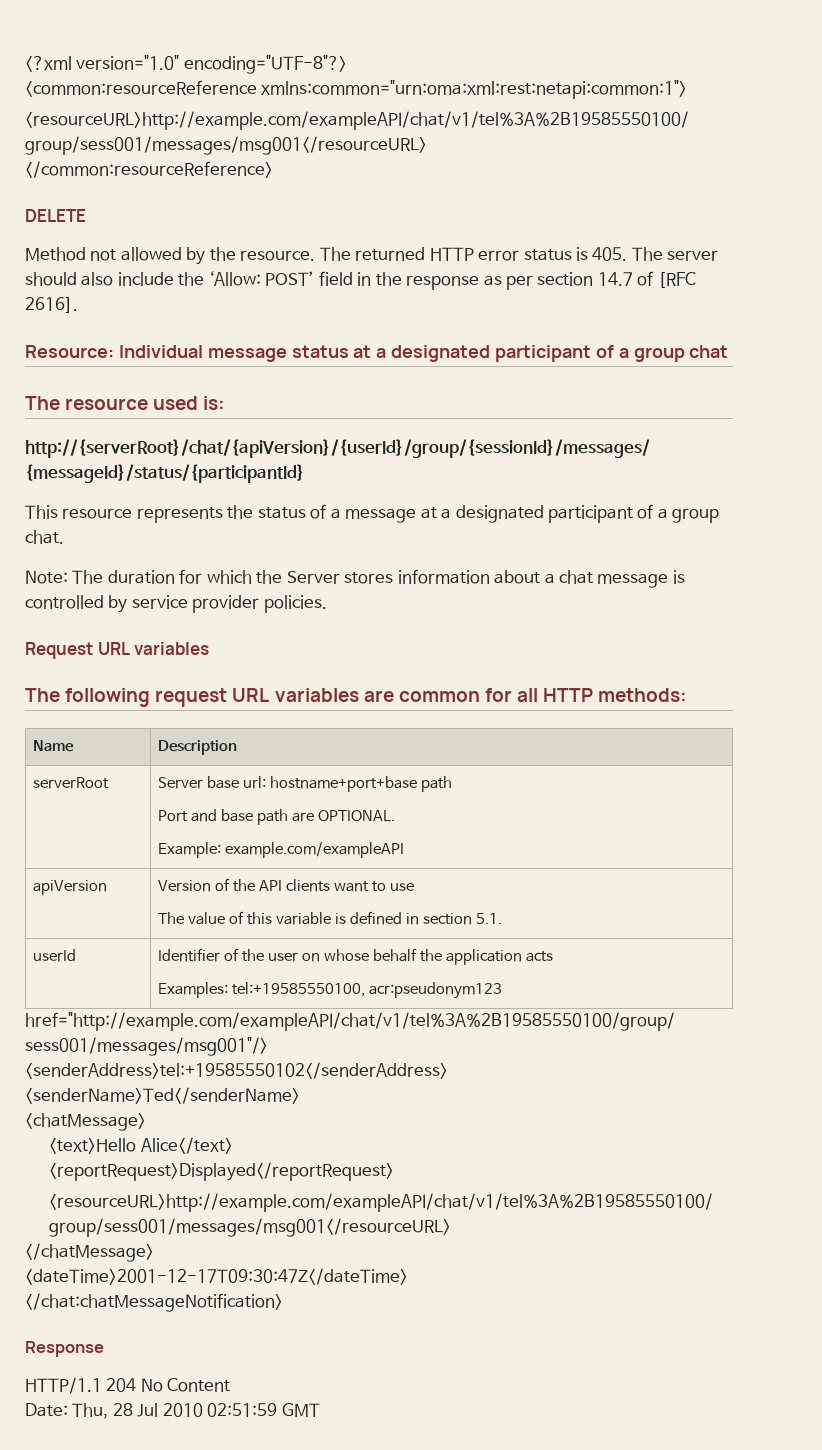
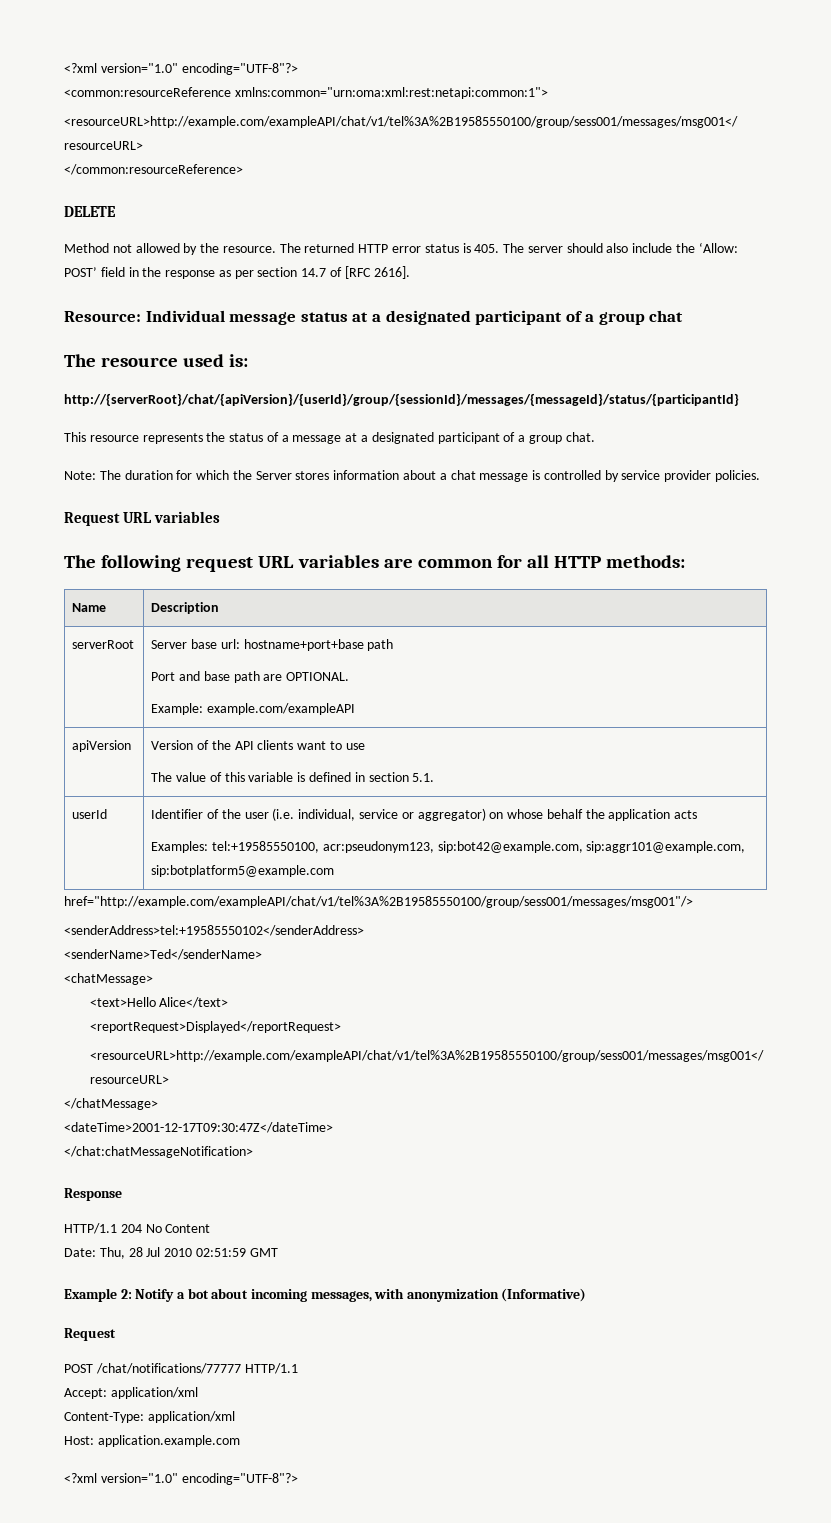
(299, 957) none -> [272,808,486,821] (i.e. individual, service or aggregator)
[368,982,502,999] acr:pseudonym123 -> [322,841,746,853] [151,865,335,877] acr:pseudonym123, sip:bot42@example.com, sip:aggr101@example.com, sip:botplatform5@example.com
(320, 1410) none -> [64,1288,587,1302] [64,1328,116,1341] [64,1363,298,1374] [64,1387,198,1399] [64,1411,235,1423] [64,1435,240,1447] [64,1473,298,1485] // Example 2: Notify a bot about incoming messages, with anonymization (Informative) // Request // POST /chat/notifications/77777 HTTP/1.1 // Accept: application/xml // Content-Type: application/xml // Host: application.example.com // <?xml version="1.0" encoding="UTF-8"?>

